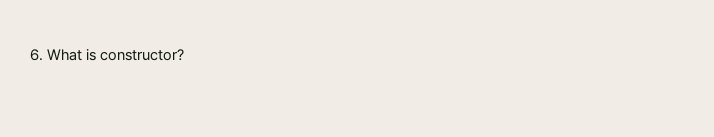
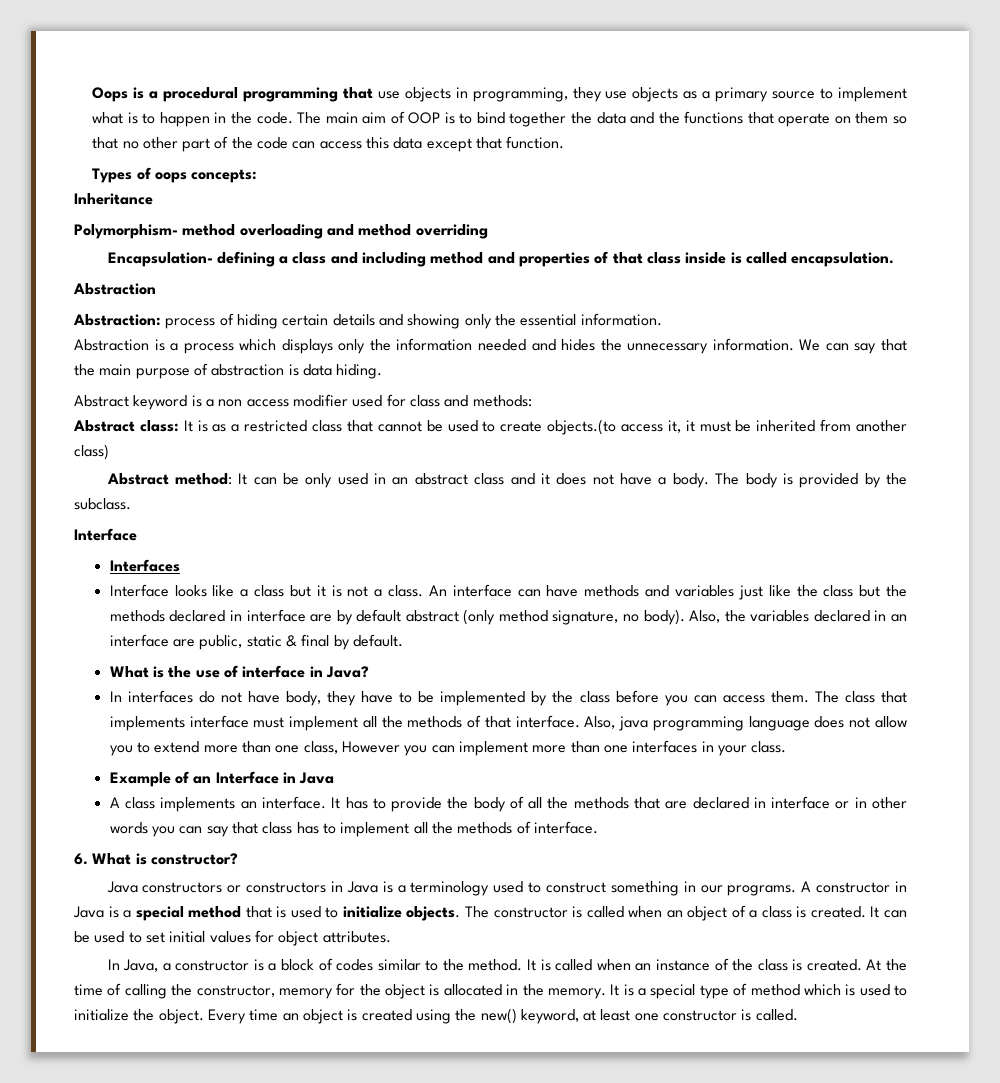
[30,49,185,61] 6. What is constructor? -> [92,87,908,102] [92,111,907,127] [92,136,565,152] [92,167,258,183] [74,193,153,205] [74,224,488,239] [107,251,895,267] [73,283,156,295] [73,313,662,329] [74,338,907,354] [74,363,383,379] [74,394,532,410] [73,419,908,435] [74,444,109,460] [106,473,908,488] [74,498,131,510] [74,528,137,541] [109,559,180,572] [109,584,908,600] [109,609,908,625] [109,634,404,650] [109,665,370,678] [109,690,907,706] [109,715,907,731] [109,740,787,756] [109,771,335,787] [109,796,907,812] [109,821,598,837] [74,853,238,865] [106,881,908,896] [73,905,907,921] [74,930,391,946] [107,958,907,972] [74,983,907,999] [74,1008,798,1024] Oops is a procedural programming that use objects in programming, they use objects as a primary source to implement what is to happen in the code. The main aim of OOP is to bind together the data and the functions that operate on them so that no other part of the code can access this data except that function. // Types of oops concepts: // Inheritance // Polymorphism- method overloading and method overriding // Encapsulation- defining a class and including method and properties of that class inside is called encapsulation. // Abstraction // Abstraction: process of hiding certain details and showing only the essential information. // Abstraction is a process which displays only the information needed and hides the unnecessary information. We can say that the main purpose of abstraction is data hiding. // Abstract keyword is a non access modifier used for class and methods: // Abstract class: It is as a restricted class that cannot be used to create objects.(to access it, it must be inherited from another class) // Abstract method: It can be only used in an abstract class and it does not have a body. The body is provided by the subclass. // Interface // Interfaces // Interface looks like a class but it is not a class. An interface can have methods and variables just like the class but the methods declared in interface are by default abstract (only method signature, no body). Also, the variables declared in an interface are public, static & final by default. // What is the use of interface in Java? // In interfaces do not have body, they have to be implemented by the class before you can access them. The class that implements interface must implement all the methods of that interface. Also, java programming language does not allow you to extend more than one class, However you can implement more than one interfaces in your class. // Example of an Interface in Java // A class implements an interface. It has to provide the body of all the methods that are declared in interface or in other words you can say that class has to implement all the methods of interface. // 6. What is constructor? // Java constructors or constructors in Java is a terminology used to construct something in our programs. A constructor in Java is a special method that is used to initialize objects. The constructor is called when an object of a class is created. It can be used to set initial values for object attributes. // In Java, a constructor is a block of codes similar to the method. It is called when an instance of the class is created. At the time of calling the constructor, memory for the object is allocated in the memory. It is a special type of method which is used to initialize the object. Every time an object is created using the new() keyword, at least one constructor is called.

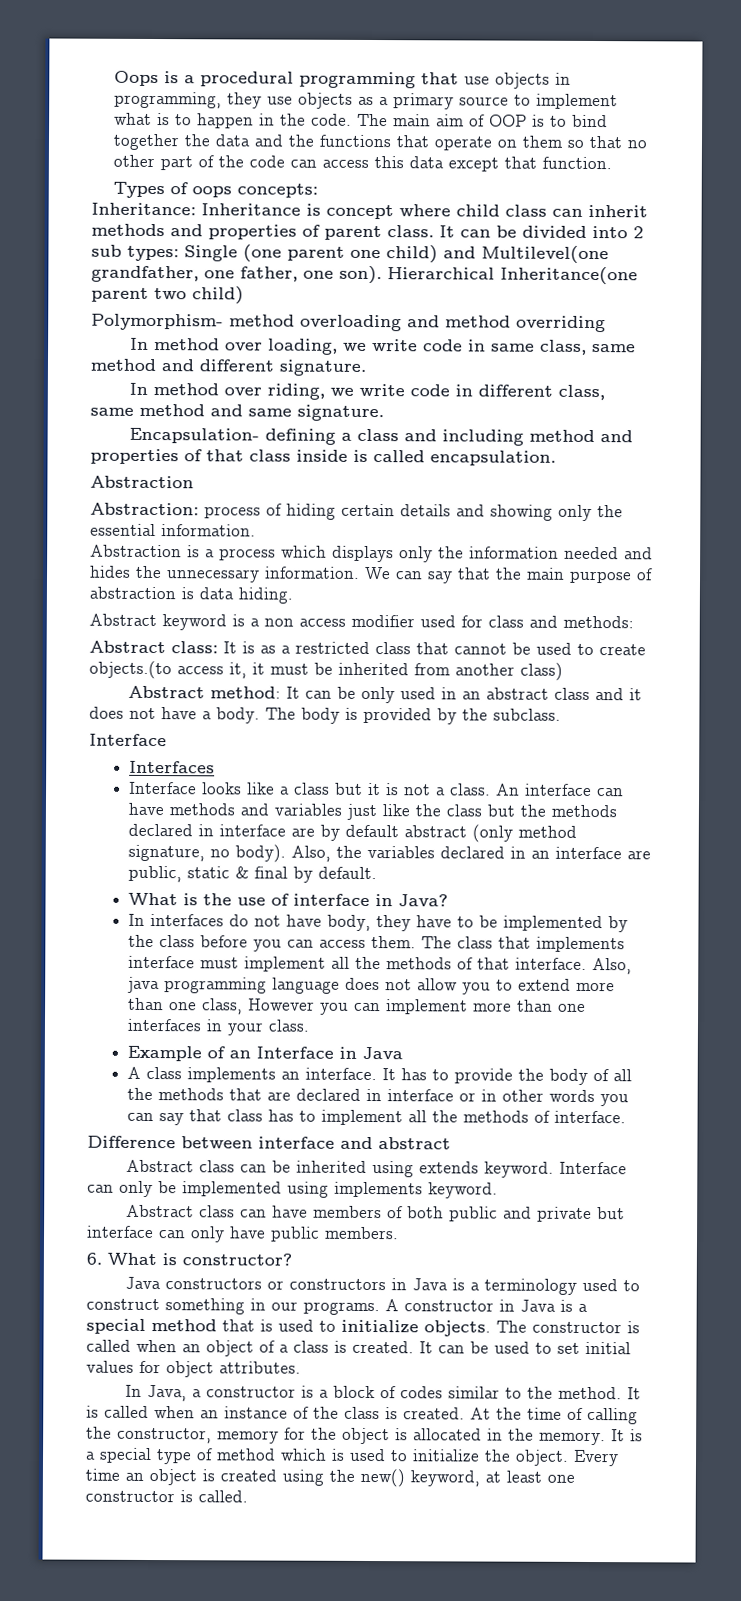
(258, 176) none -> [91,202,196,216] Inheritance:
(153, 199) none -> [306,203,648,220] [91,223,644,241] [91,244,609,264] [91,265,638,285] [91,286,244,305] is concept where child class can inherit methods and properties of parent class. It can be divided into 2 sub types: Single (one parent one child) and Multilevel(one grandfather, one father, one son). Hierarchical Inheritance(one parent two child)
(488, 231) none -> [130,337,637,355] [90,358,366,376] [129,382,606,401] [90,403,384,422] // In method over loading, we write code in same class, same method and different signature. // In method over riding, we write code in different class, same method and same signature.
(598, 827) none -> [87,1135,451,1150] [126,1159,628,1178] [87,1180,498,1199] [126,1204,626,1223] [87,1225,399,1243] // Difference between interface and abstract // Abstract class can be inherited using extends keyword. Interface can only be implemented using implements keyword. // Abstract class can have members of both public and private but interface can only have public members.

